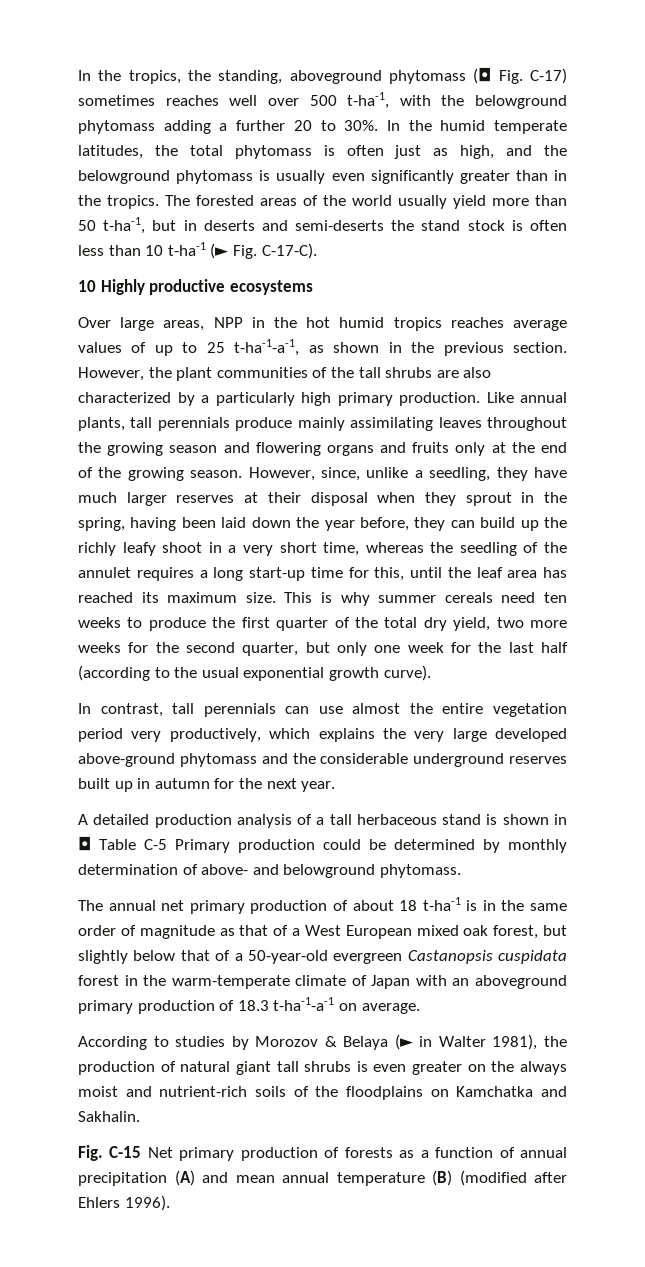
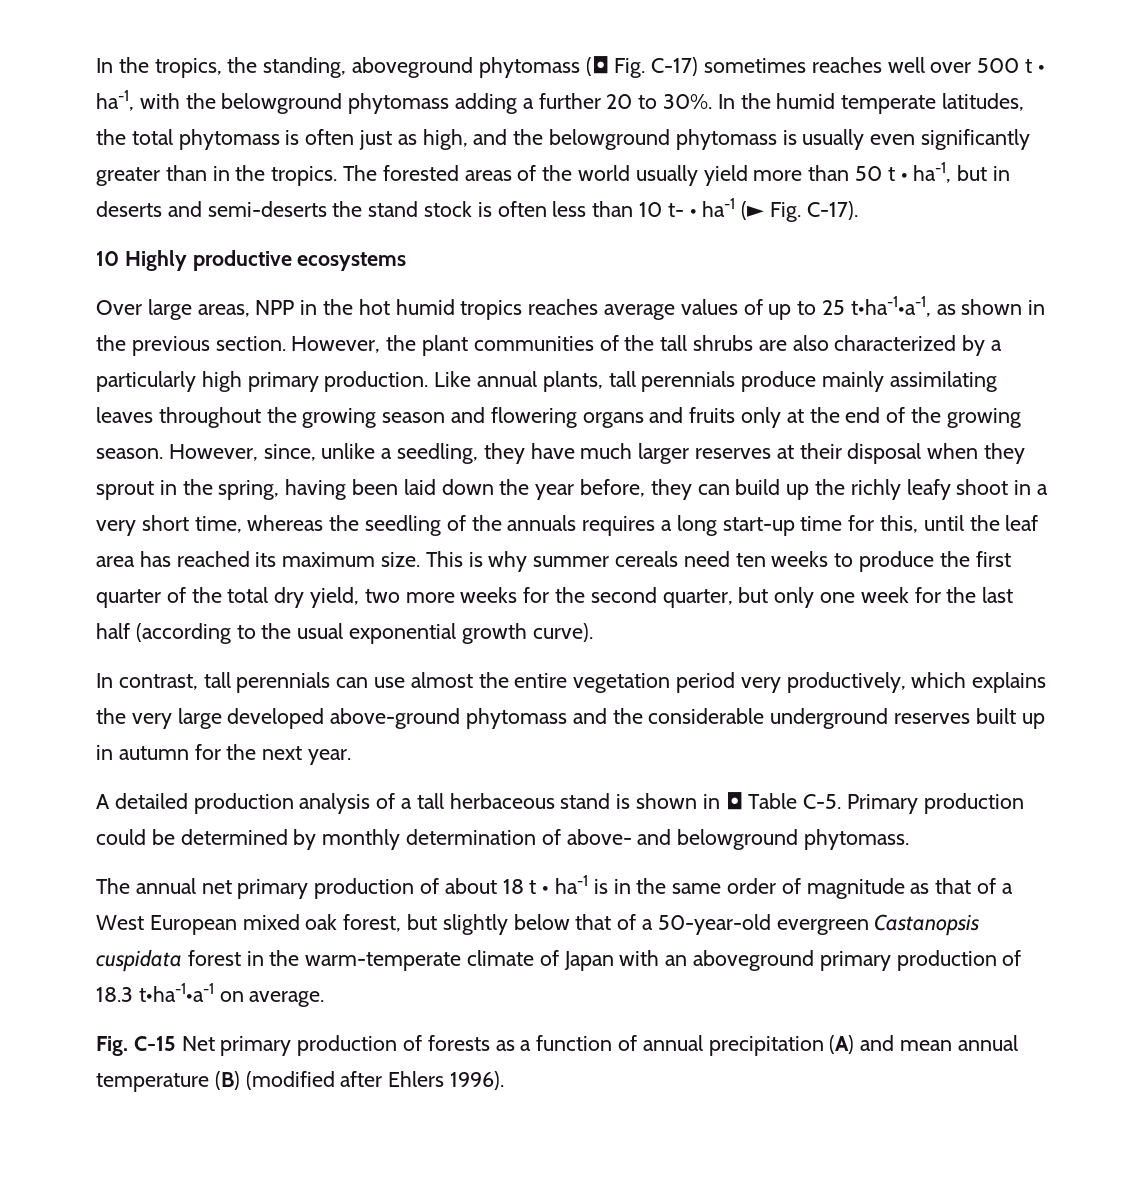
[347,92,390,109] t-ha-1, -> [1025,59,1045,73] [96,90,134,111] t • ha-1,
[103,217,146,234] t-ha-1, -> [887,162,952,183] t • ha-1,
[167,242,206,256] t-ha-1 -> [667,198,736,217] t- • ha-1
[261,243,317,259] C-17-C). -> [806,201,858,220] C-17).
[234,339,300,356] t-ha-1-a-1, -> [850,296,931,317] t•ha-1•a-1,
[78,567,131,578] annulet -> [507,515,577,531] annuals
[144,839,167,850] C-5 -> [803,794,842,809] C-5.
[422,897,461,911] t-ha-1 -> [529,875,589,894] t • ha-1
[273,997,335,1011] t-ha-1-a-1 -> [138,983,214,1002] t•ha-1•a-1
[78,1034,567,1050] [78,1061,567,1075] [78,1086,567,1100] [78,1111,140,1122] // According to studies by Morozov & Belaya (► in Walter 1981), the production of natural giant tall shrubs is even greater on the always moist and nutrient-rich soils of the floodplains on Kamchatka and Sakhalin. -> (325, 999) none

